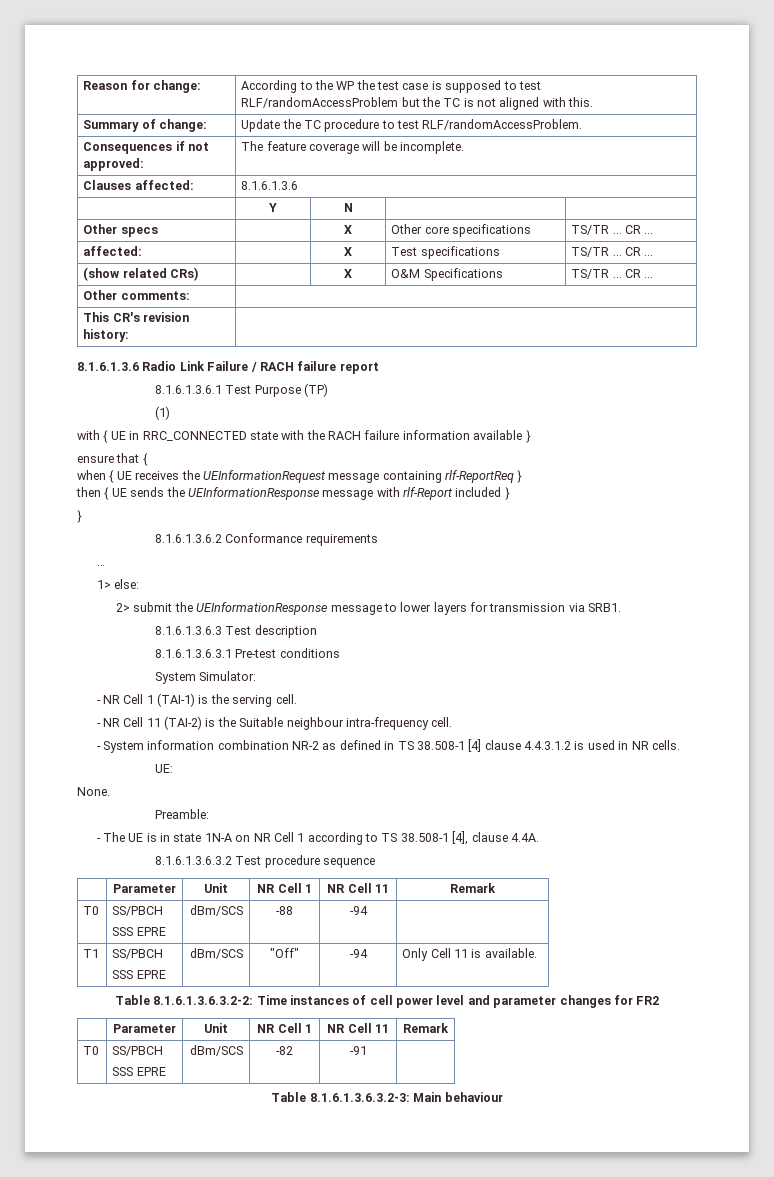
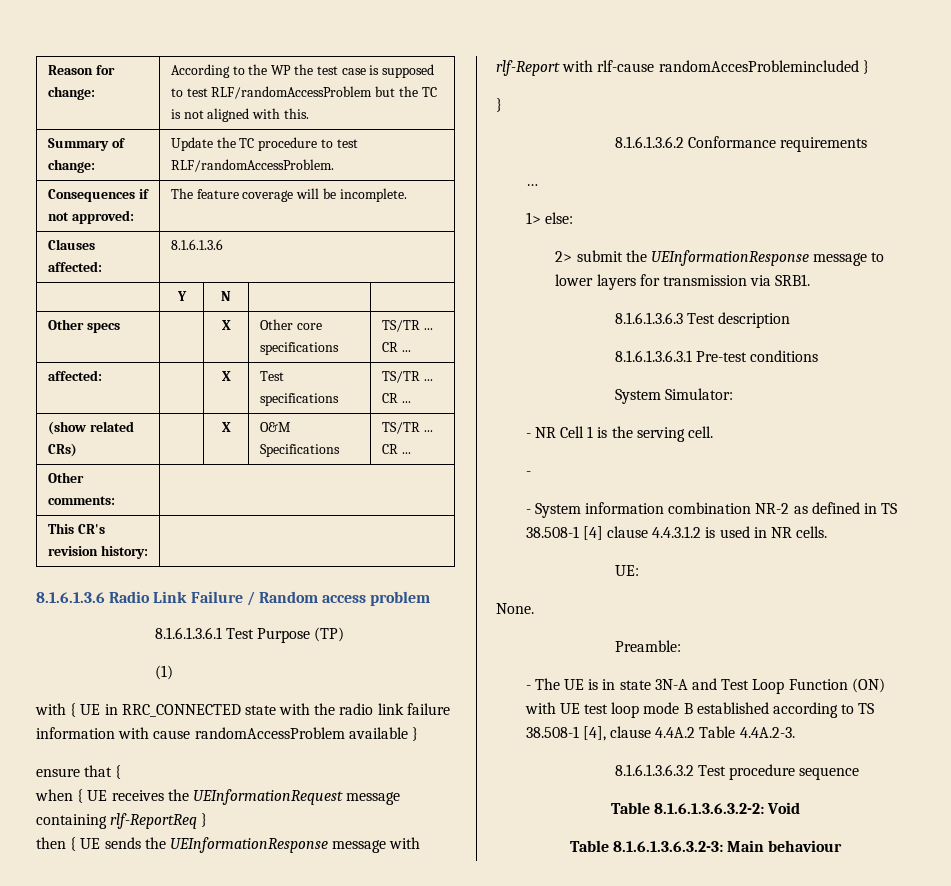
[259,361,379,374] RACH failure report -> [258,591,431,606] Random access problem
[328,430,470,440] RACH failure information -> [339,703,450,715] [36,727,345,739] radio link failure information with cause randomAccessProblem
[455,487,502,497] included -> [562,60,859,72] with rlf-cause randomAccesProblemincluded
[157,693,196,707] (TAI-1) -> (594, 432) none
[102,716,453,730] NR Cell 11 (TAI-2) is the Suitable neighbour intra-frequency cell. -> (531, 473) none
[204,832,305,842] 1N-A on NR Cell 1 -> [654,678,885,694] [524,702,769,718] 3N-A and Test Loop Function (ON) with UE test loop mode B established
[510,833,539,842] 4.4A. -> [655,726,795,738] 4.4A.2 Table 4.4A.2-3.
[113,884,176,893] [204,883,228,893] [257,883,312,893] [327,883,389,893] [450,883,496,893] [83,906,100,915] [112,906,164,916] [112,927,166,936] [189,905,243,916] [276,906,293,915] [349,906,368,915] [83,949,100,958] [112,949,164,959] [112,970,166,979] [189,948,243,959] [270,948,299,958] [349,949,368,958] [402,948,537,961] [114,995,660,1008] [113,1024,176,1033] [204,1023,228,1033] [257,1023,312,1033] [327,1023,389,1033] [403,1023,449,1033] [83,1046,100,1055] [112,1046,164,1056] [112,1067,166,1076] [189,1045,243,1056] [276,1046,293,1055] [349,1046,367,1055] // | Parameter | Unit | NR Cell 1 | NR Cell 11 | Remark // T0 | SS/PBCH // SSS EPRE | dBm/SCS | -88 | -94 | // T1 | SS/PBCH // SSS EPRE | dBm/SCS | "Off" | -94 | Only Cell 11 is available. // Table 8.1.6.1.3.6.3.2-2: Time instances of cell power level and parameter changes for FR2 // | Parameter | Unit | NR Cell 1 | NR Cell 11 | Remark // T0 | SS/PBCH // SSS EPRE | dBm/SCS | -82 | -91 | -> [610,802,801,814] // Table 8.1.6.1.3.6.3.2-2: Void

